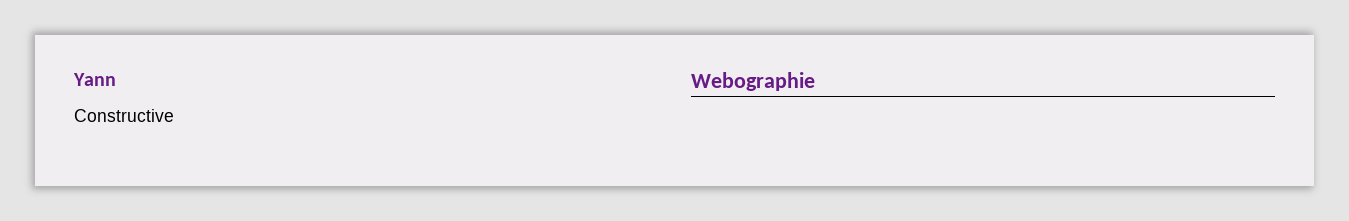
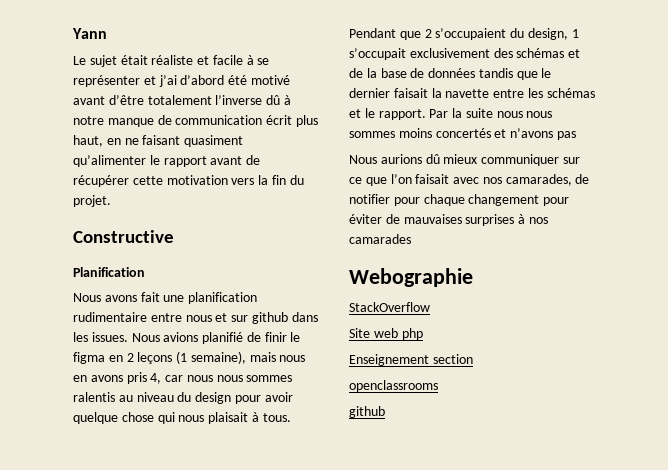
[74,109,174,122] [691,72,815,91] Constructive // Webographie -> [73,55,270,67] [73,75,290,87] [73,95,291,105] [73,115,318,127] [73,135,244,147] [73,155,261,167] [73,175,304,187] [73,195,111,207] [73,230,174,243] [73,267,145,277] [73,292,258,304] [73,312,318,324] [73,332,301,344] [73,351,306,364] [73,372,293,384] [73,392,293,404] [73,412,291,424] [349,28,579,40] [349,48,581,60] [349,68,552,80] [349,88,595,98] [349,108,553,120] [349,128,576,140] [349,154,580,166] [349,174,590,186] [349,194,570,206] [349,214,548,226] [349,234,411,244] [349,268,473,287] [349,302,430,312] [349,328,423,340] [349,354,473,366] [349,380,438,392] [349,406,385,418] Le sujet était réaliste et facile à se représenter et j’ai d’abord été motivé avant d’être totalement l’inverse dû à notre manque de communication écrit plus haut, en ne faisant quasiment qu’alimenter le rapport avant de récupérer cette motivation vers la fin du projet. // Constructive // Planification // Nous avons fait une planification rudimentaire entre nous et sur github dans les issues. Nous avions planifié de finir le figma en 2 leçons (1 semaine), mais nous en avons pris 4, car nous nous sommes ralentis au niveau du design pour avoir quelque chose qui nous plaisait à tous. Pendant que 2 s’occupaient du design, 1 s’occupait exclusivement des schémas et de la base de données tandis que le dernier faisait la navette entre les schémas et le rapport. Par la suite nous nous sommes moins concertés et n’avons pas // Nous aurions dû mieux communiquer sur ce que l’on faisait avec nos camarades, de notifier pour chaque changement pour éviter de mauvaises surprises à nos camarades // Webographie // StackOverflow // Site web php // Enseignement section // openclassrooms // github

